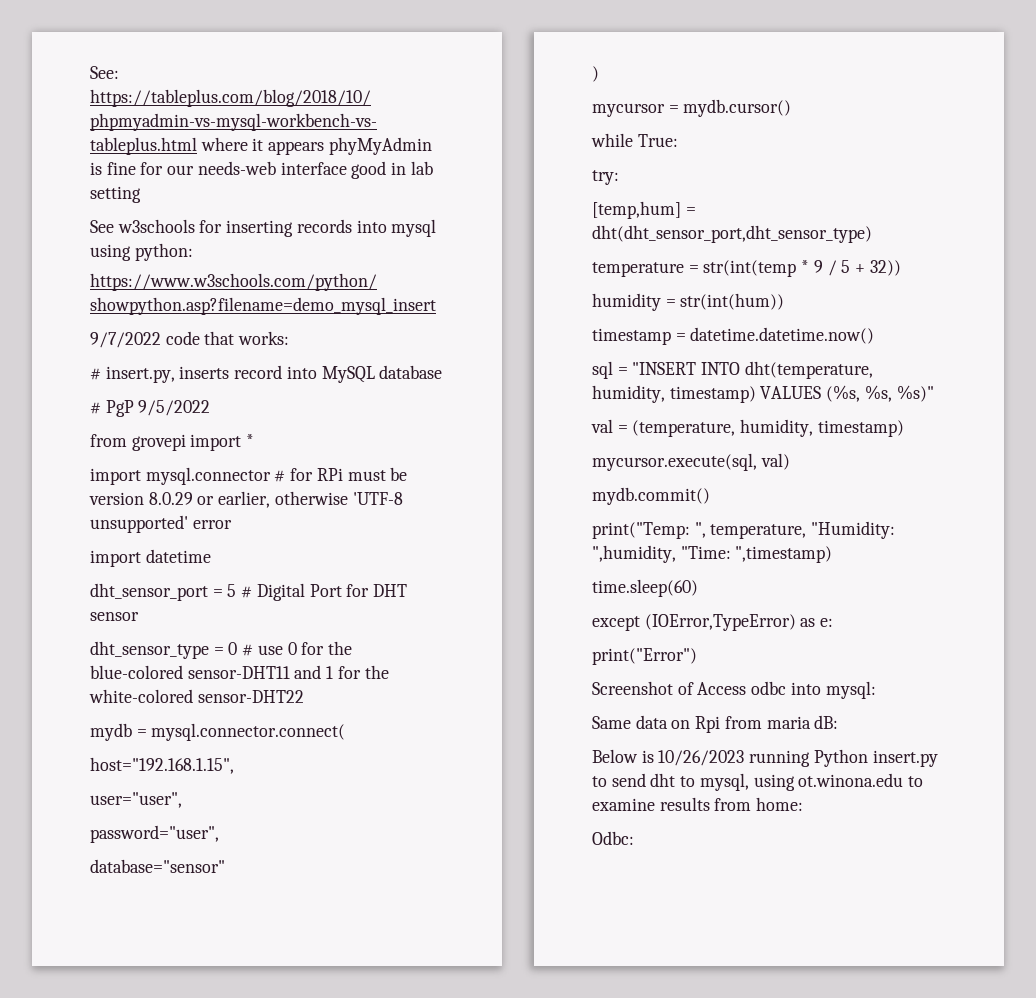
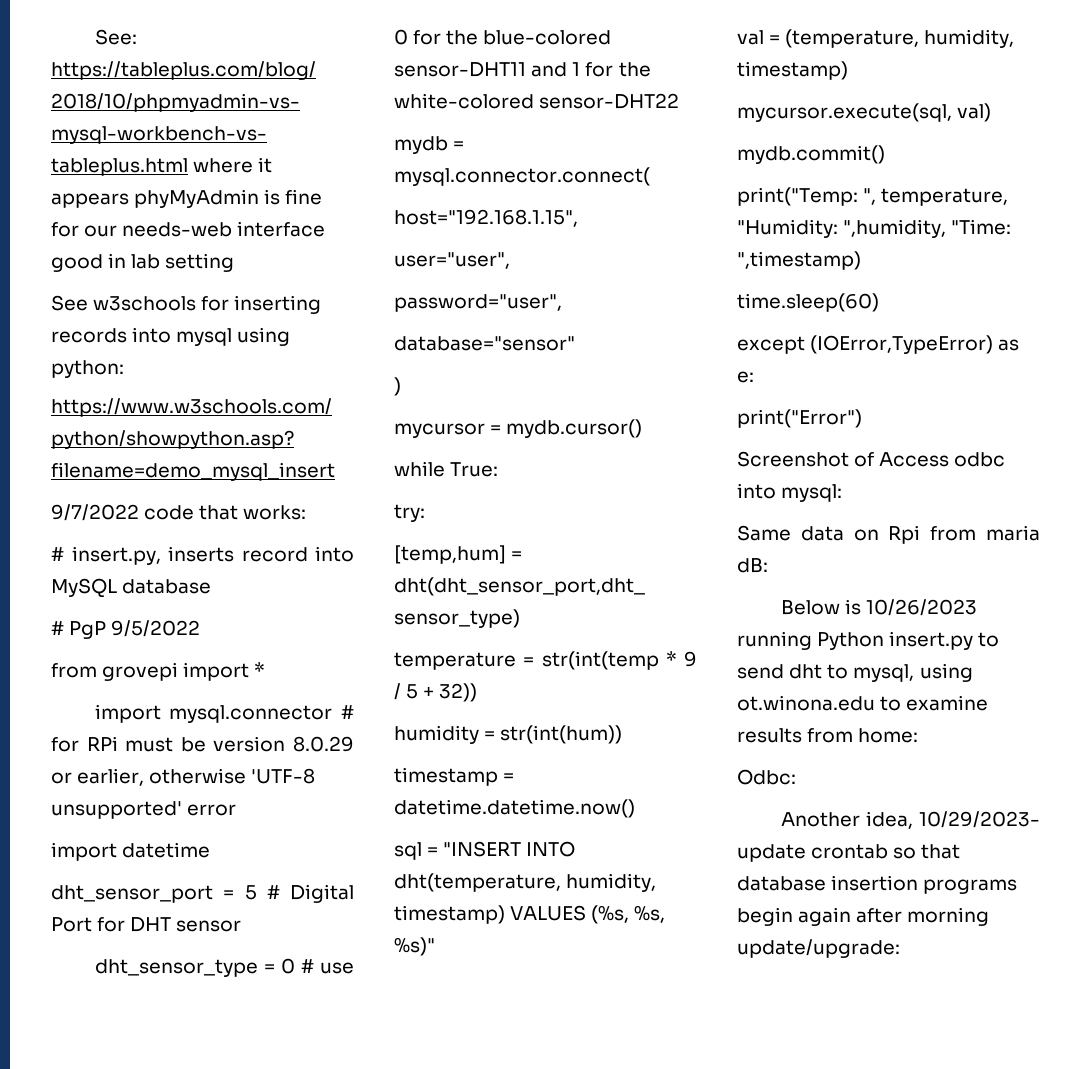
(634, 838) none -> [780,811,1040,829] [737,844,961,862] [737,875,1018,894] [737,907,990,926] [737,939,900,958] // Another idea, 10/29/2023- update crontab so that database insertion programs begin again after morning update/upgrade:

